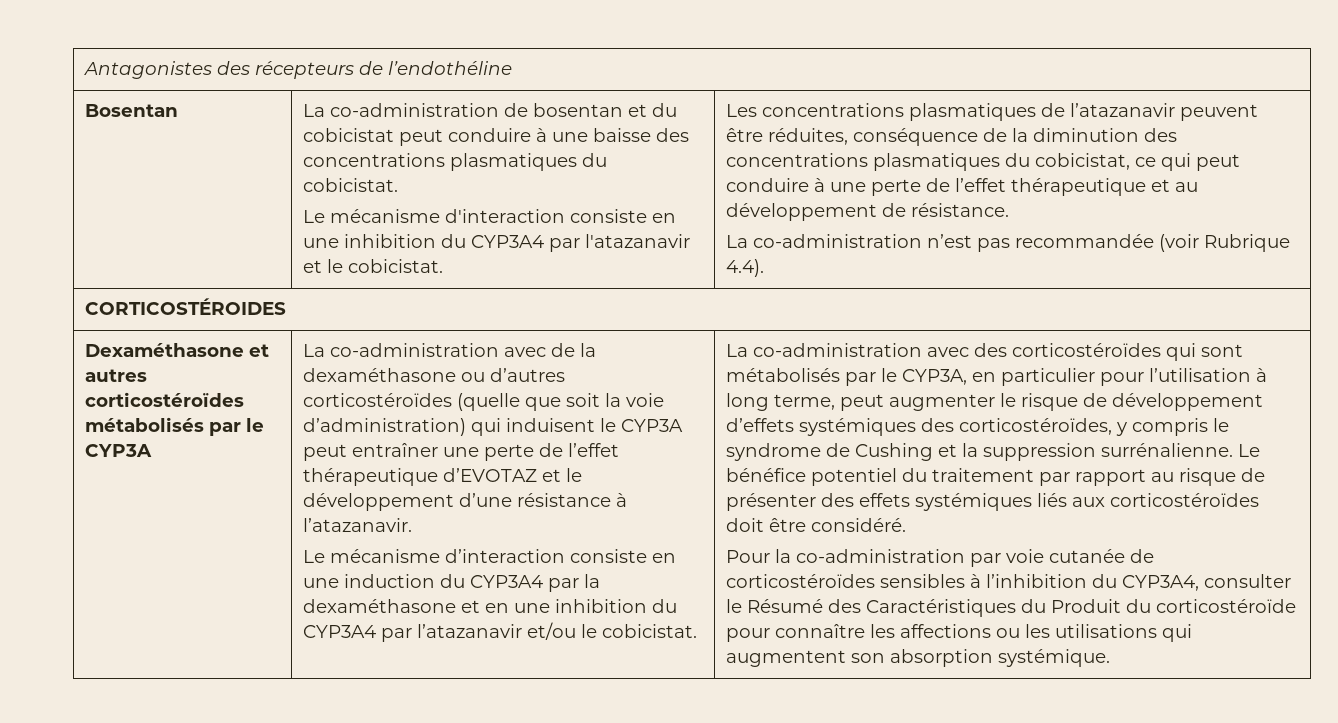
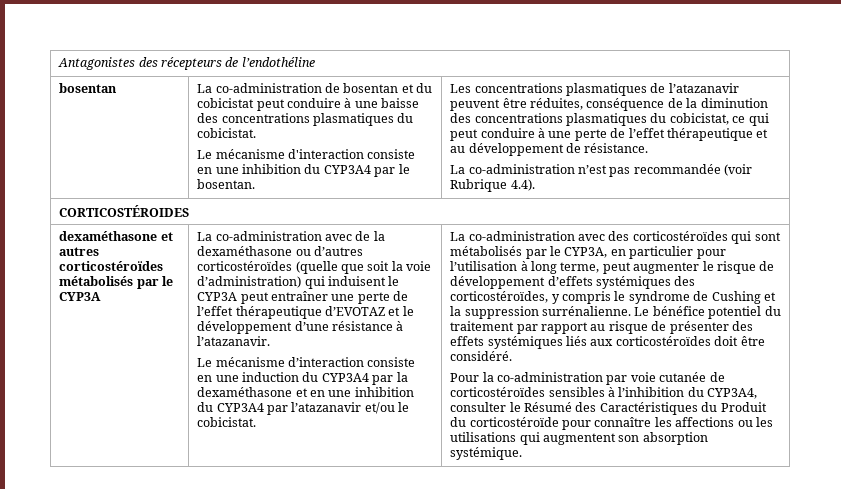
[85,104,179,117] Bosentan -> [59,83,118,93] bosentan
[585,234,691,248] [303,259,444,273] l'atazanavir et le cobicistat. -> [398,164,410,174] [197,179,256,189] le bosentan.
[85,343,245,357] Dexaméthasone -> [59,231,158,241] dexaméthasone

